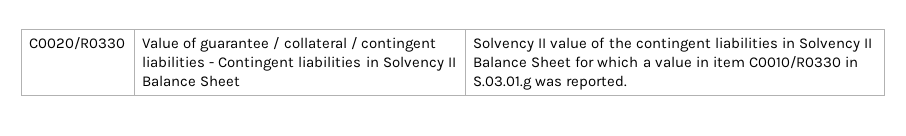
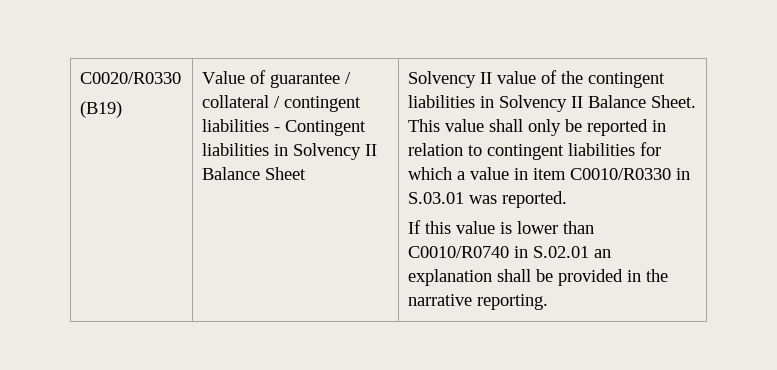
(126, 43) none -> [80,101,123,118] // (B19)
[531,56,572,68] Sheet -> [651,95,697,108] [408,119,667,136] [408,143,636,160] Sheet. This value shall only be reported in relation to contingent liabilities
[473,76,533,90] S.03.01.g -> [408,192,465,204] S.03.01
(628, 82) none -> [408,220,595,234] [408,246,612,258] [408,269,669,286] [408,294,549,310] // If this value is lower than C0010/R0740 in S.02.01 an explanation shall be provided in the narrative reporting.

